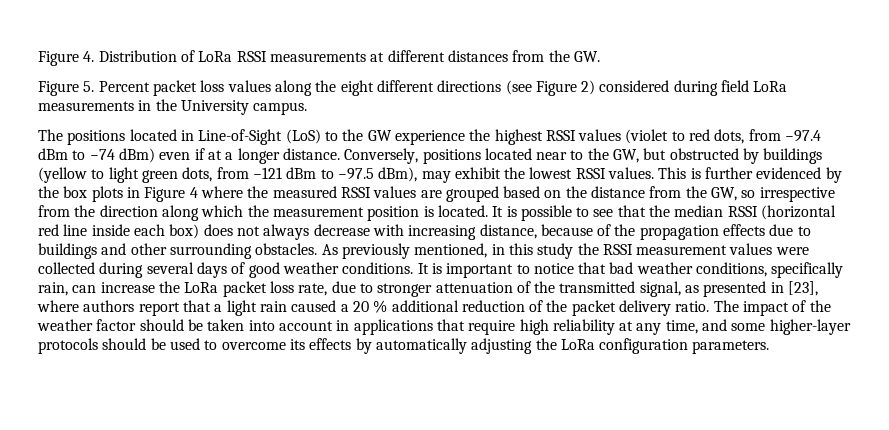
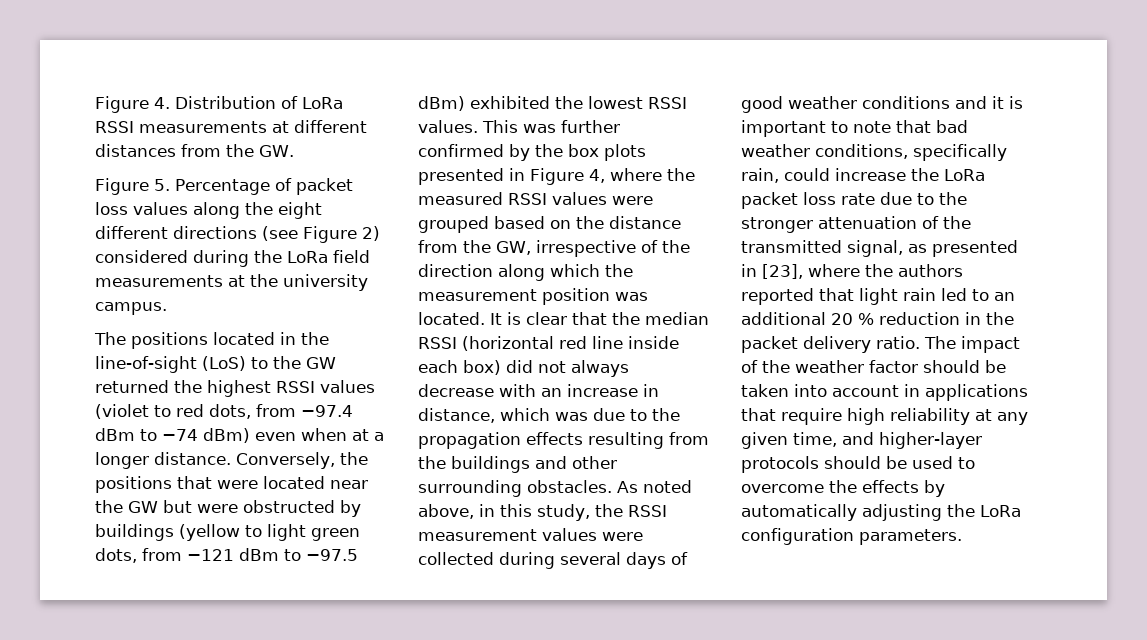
[98,81,150,92] Percent -> [174,178,292,195] Percentage of
[721,80,788,92] [38,99,249,115] field LoRa measurements in the University -> [254,250,370,263] [95,274,368,291] the LoRa field measurements at the university
[198,129,283,145] Line-of-Sight -> [301,332,329,345] [95,356,197,373] the line-of-sight
[394,130,465,145] experience -> [95,380,169,393] returned
[194,148,205,160] if -> [301,428,347,441] when
[422,148,667,164] positions located near to the GW, but -> [340,452,368,465] [95,476,368,493] [95,500,238,513] the positions that were located near the GW but were
[378,167,501,183] dBm), may exhibit -> [418,96,550,111] dBm) exhibited
[690,167,822,179] is further evidenced -> [523,120,620,133] [418,144,504,157] was further confirmed
(123, 194) none -> [418,168,504,185] presented
[189,187,198,198] 4 -> [588,169,605,183] 4,
[420,190,442,198] are -> [612,196,653,205] were
[741,187,835,202] [38,205,70,217] so irrespective from -> [536,240,658,257] irrespective of
[423,206,434,217] is -> [615,292,648,301] was
[520,205,614,221] possible to see -> [526,312,567,325] clear
[203,224,233,236] does -> [506,360,533,373] did
[408,224,811,240] increasing distance, because of the propagation effects due to -> [541,384,659,397] [418,408,680,423] [418,432,709,449] [418,456,446,469] an increase in distance, which was due to the propagation effects resulting from the
[341,243,488,259] previously mentioned, -> [643,480,692,493] [418,504,474,519] noted above,
[537,243,574,259] study -> [537,504,590,521] study,
[342,262,429,274] conditions. It -> [862,96,1004,109] conditions and it
[533,263,574,274] notice -> [853,121,891,133] note
[72,285,97,293] can -> [784,168,830,181] could
[298,281,373,296] rate, due to -> [841,192,967,205] rate due to the
[83,300,544,316] authors report that a light rain caused a 20 % additional reduction of -> [865,264,963,277] [741,288,1015,305] [741,312,981,325] the authors reported that light rain led to an additional 20 % reduction in
(662, 329) none -> [741,432,788,449] given
[731,323,766,331] some -> (874, 438) none
[289,339,305,350] its -> [829,480,857,493] the

